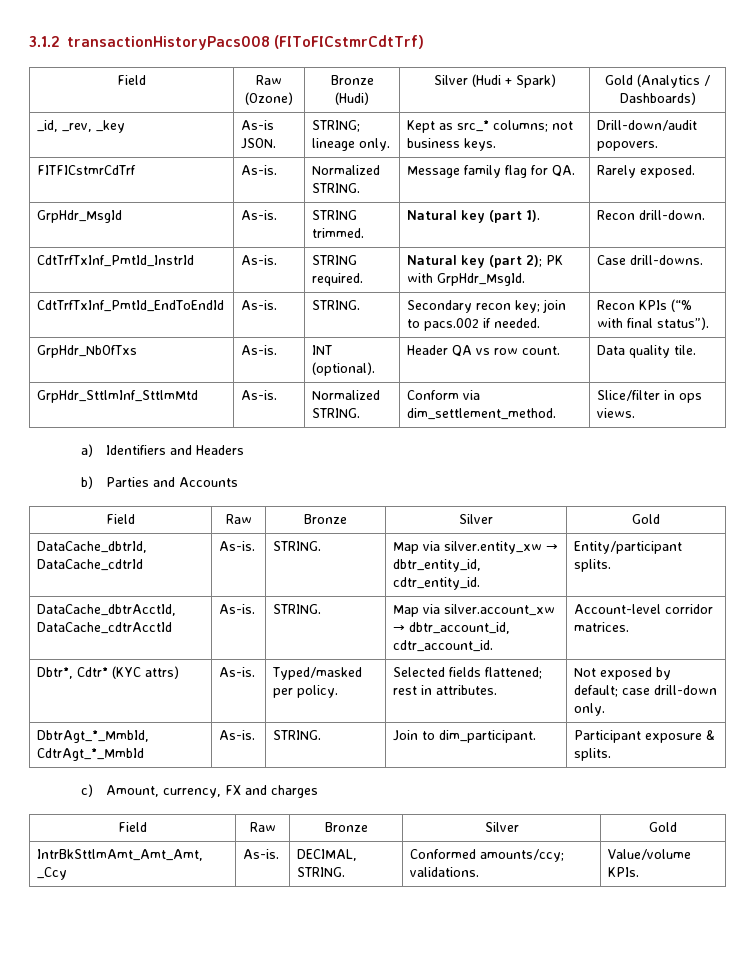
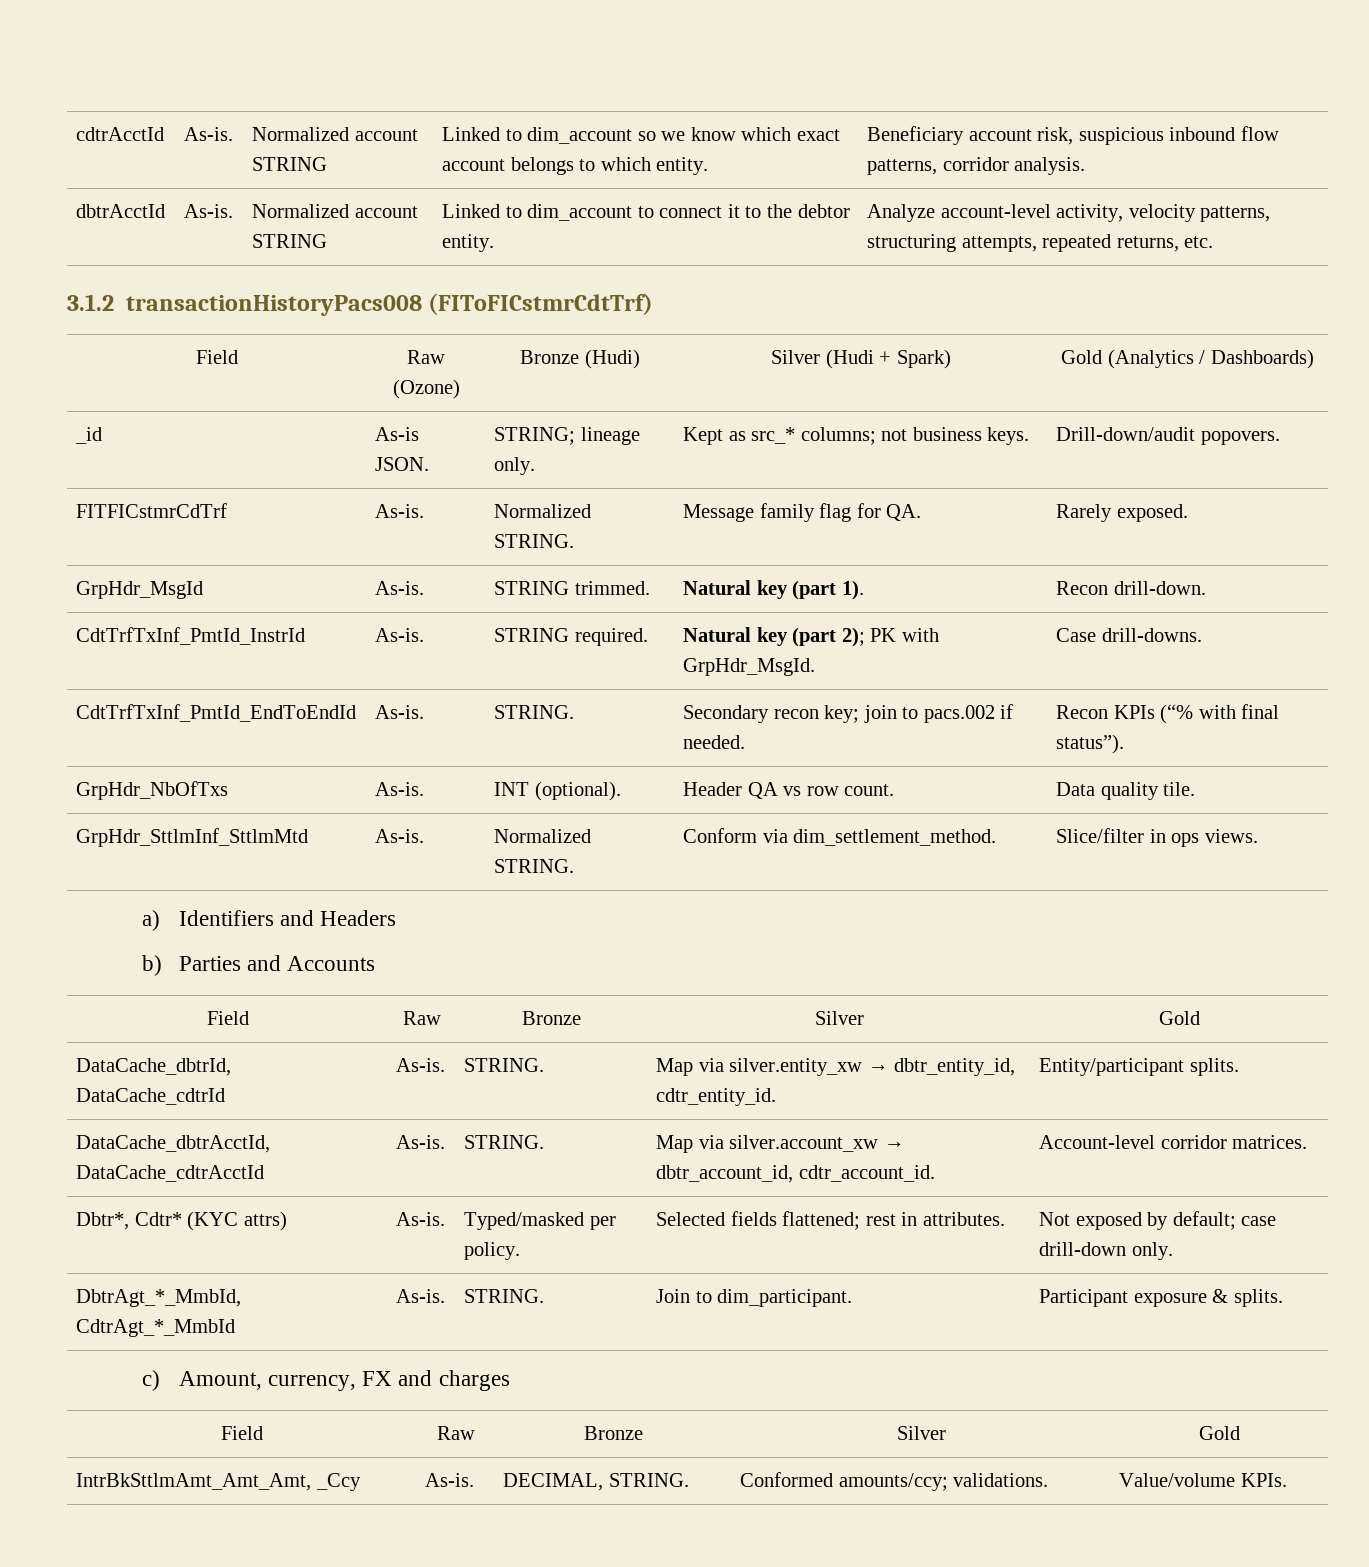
(29, 41) none -> [76,127,165,141] [184,127,234,141] [252,127,418,141] [252,157,328,171] [442,127,840,144] [442,157,709,175] [867,126,1279,145] [867,157,1086,175] [76,204,166,218] [184,204,234,218] [252,204,418,218] [252,234,328,248] [442,204,850,221] [442,234,495,252] [867,204,1271,222] [867,234,1214,252] cdtrAcctId | As-is. | Normalized account STRING | Linked to dim_account so we know which exact account belongs to which entity. | Beneficiary account risk, suspicious inbound flow patterns, corridor analysis. // dbtrAcctId | As-is. | Normalized account STRING | Linked to dim_account to connect it to the debtor entity. | Analyze account-level activity, velocity patterns, structuring attempts, repeated returns, etc. //
[37,120,126,133] _id, _rev, _key -> [75,427,103,444] _id

